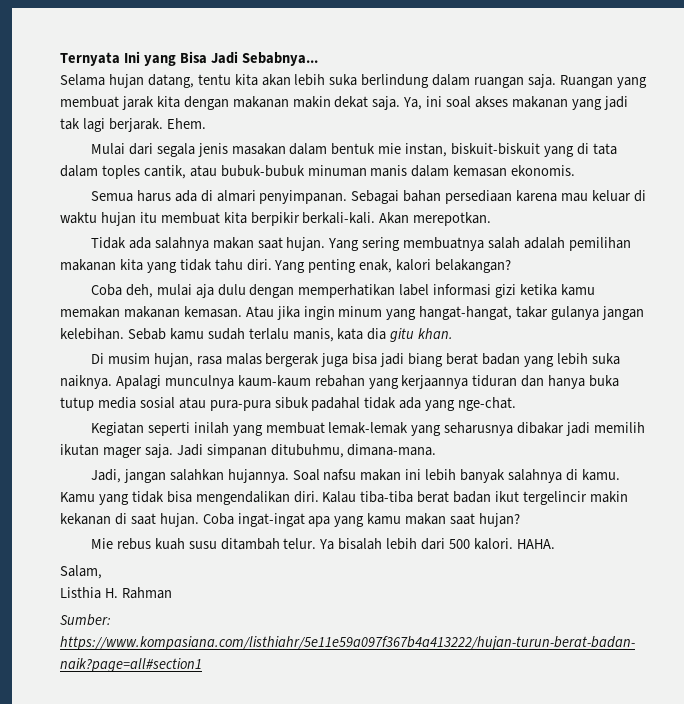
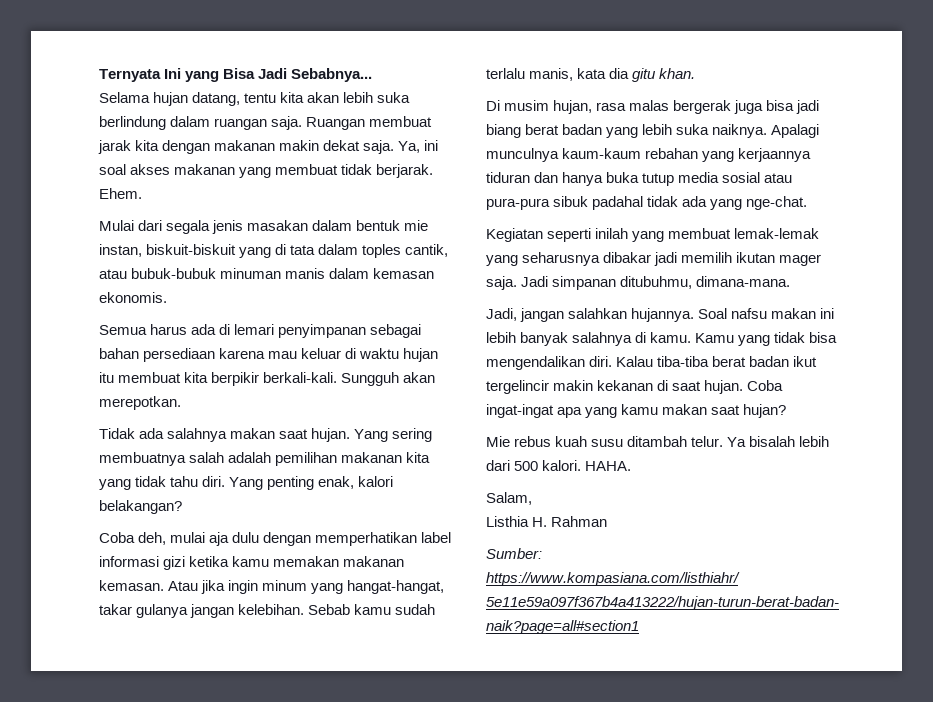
[616,77,647,88] yang -> (366, 123) none
[603,96,628,110] [60,118,105,132] jadi tak lagi -> [275,164,373,175] membuat tidak
[216,190,400,204] almari penyimpanan. Sebagai -> [234,324,422,338] lemari penyimpanan sebagai
[379,212,410,224] Akan -> [341,372,436,386] Sungguh akan

